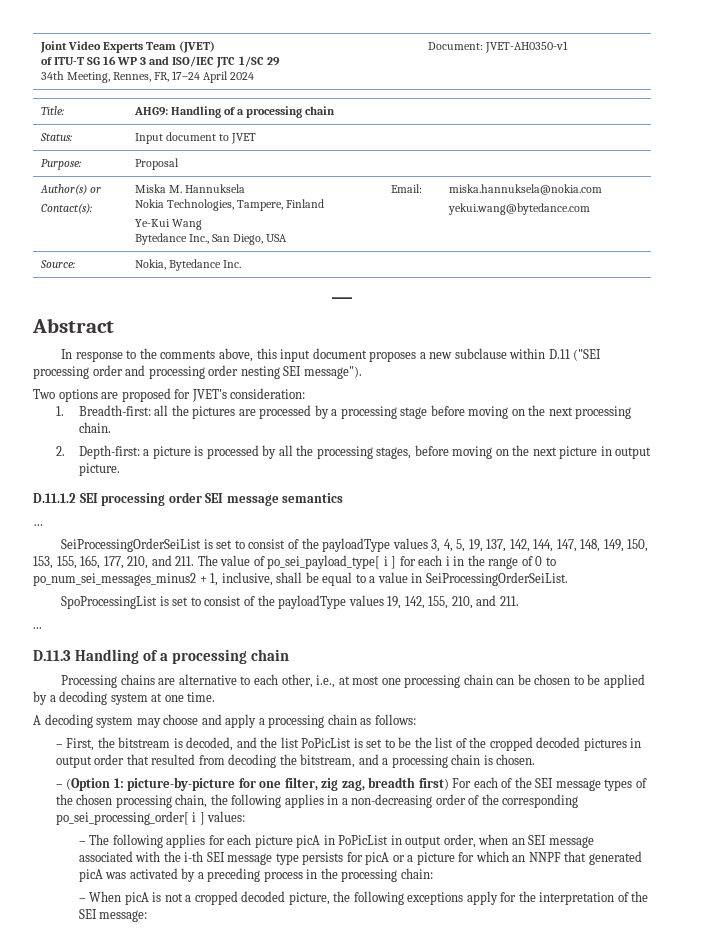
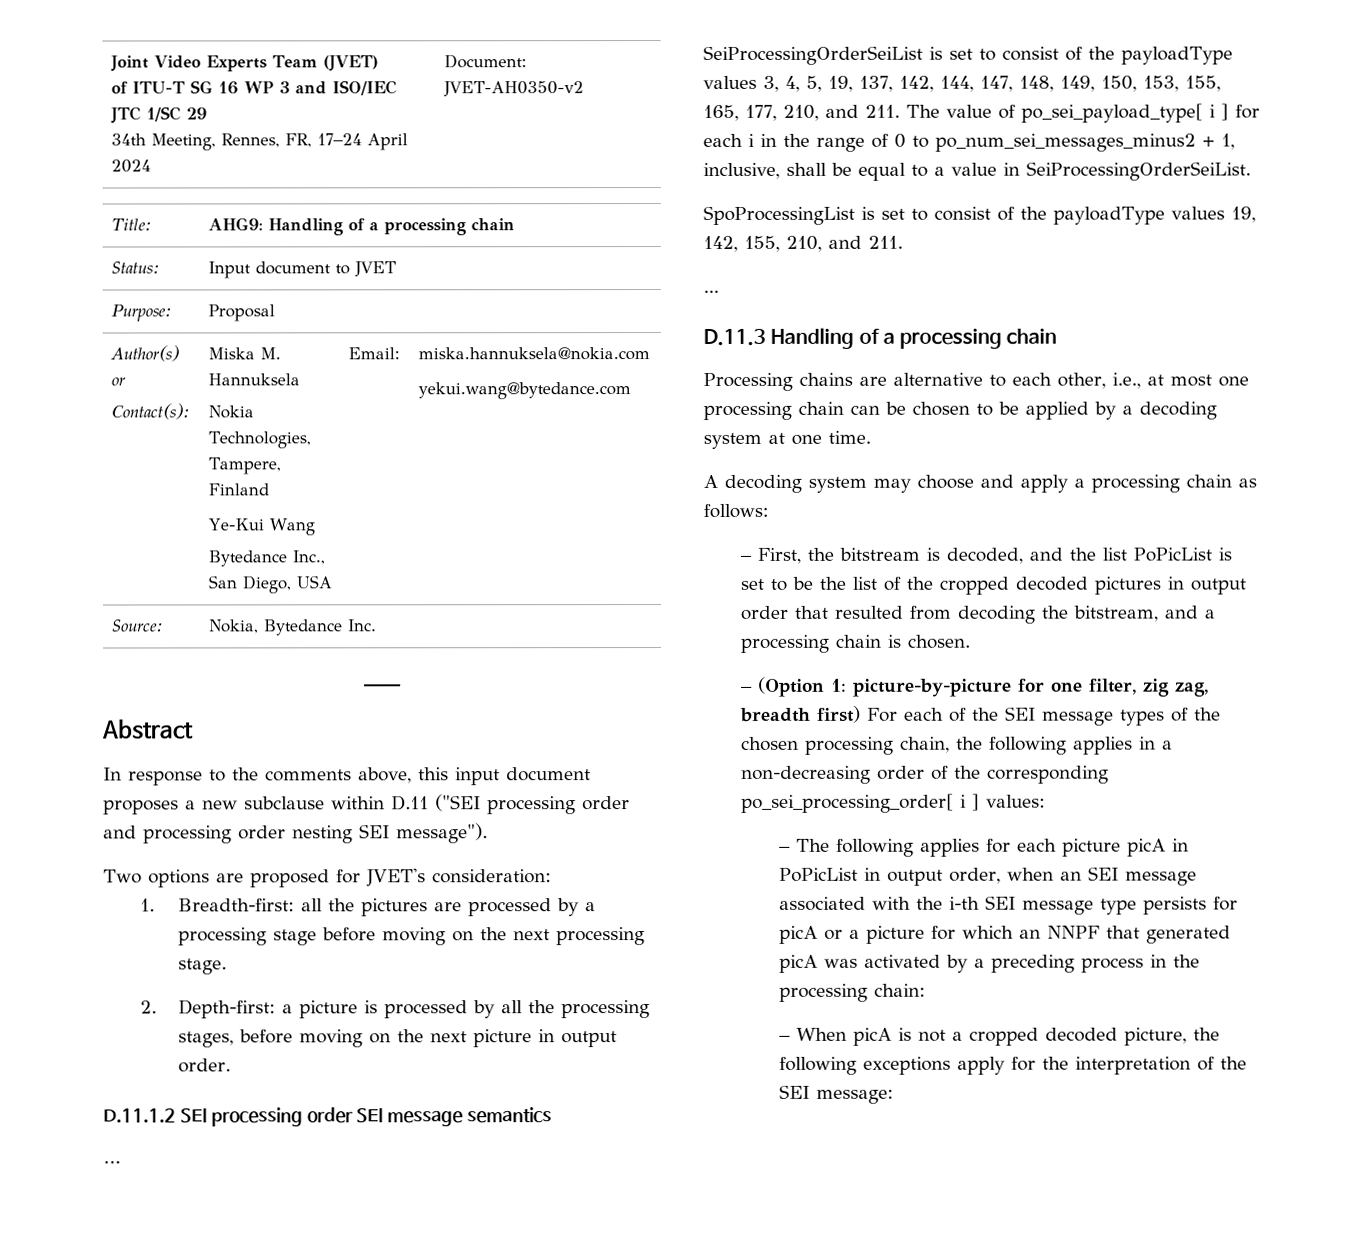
[484,41,568,53] JVET-AH0350-v1 -> [442,81,584,97] JVET-AH0350-v2
[78,422,111,433] chain. -> [177,958,227,975] stage.
[78,463,120,476] picture. -> [177,1058,231,1073] order.

